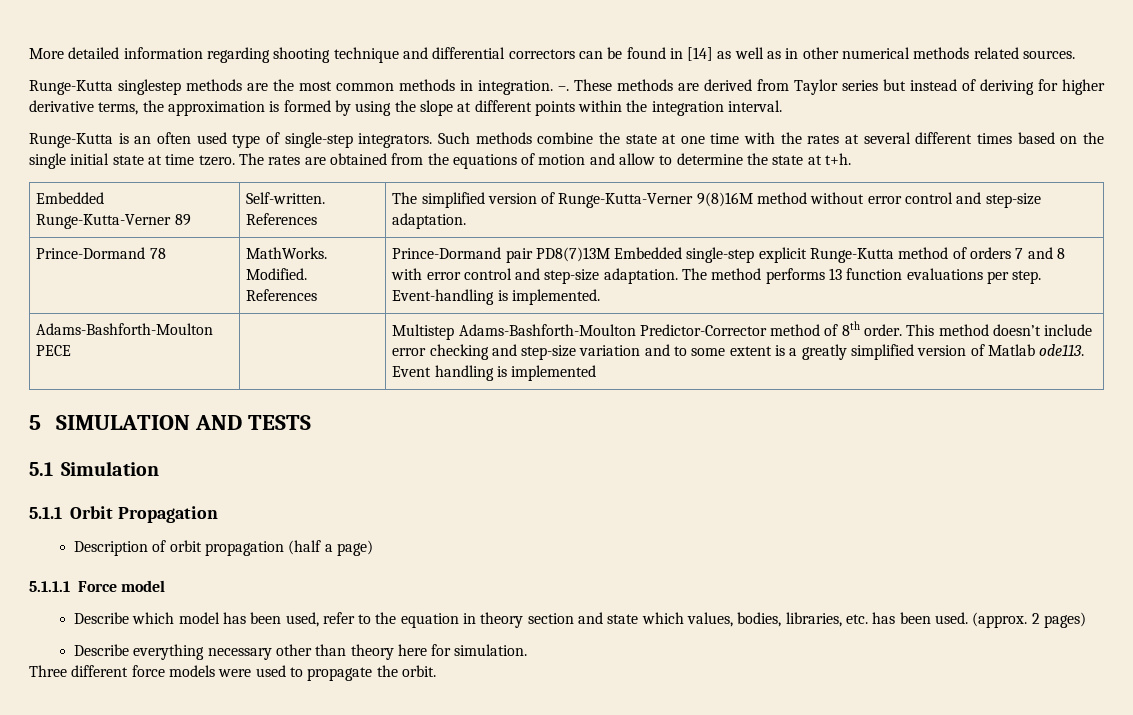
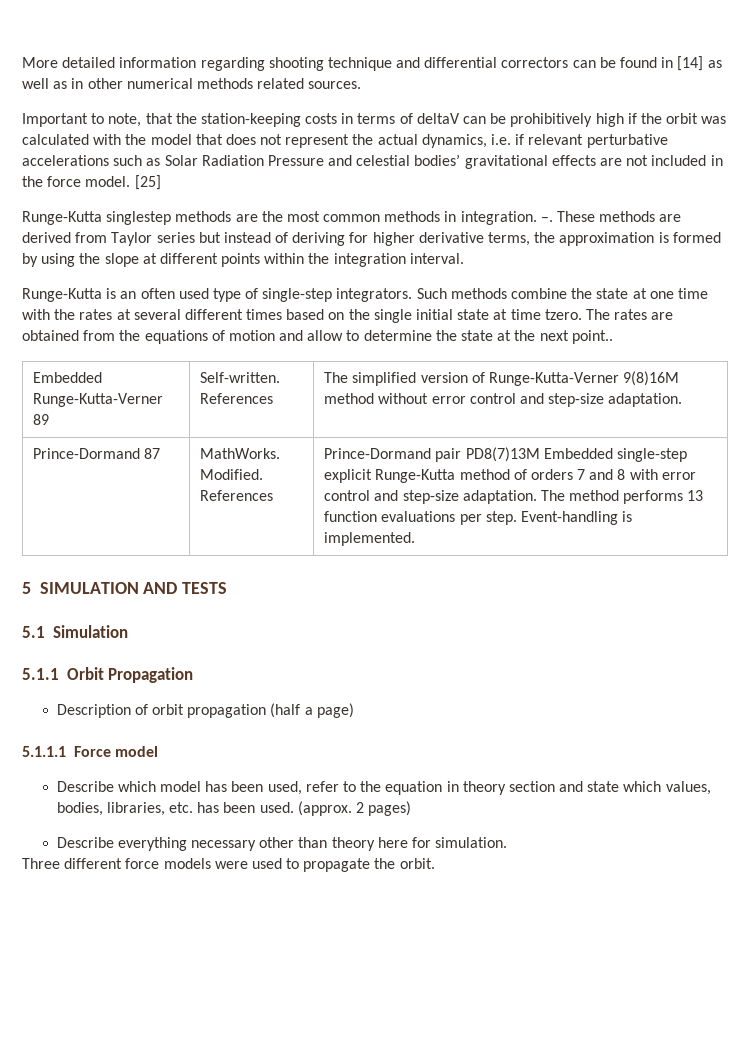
(1076, 54) none -> [22,113,727,127] [22,134,668,148] [22,154,723,169] [22,175,161,190] // Important to note, that the station-keeping costs in terms of deltaV can be prohibitively high if the orbit was calculated with the model that does not represent the actual dynamics, i.e. if relevant perturbative accelerations such as Solar Radiation Pressure and celestial bodies’ gravitational effects are not included in the force model. [25]
[825,153,852,165] t+h. -> [514,330,613,344] the next point..
[149,248,166,259] 78 -> [144,448,161,459] 87
[36,323,214,335] [36,345,72,356] [392,321,1093,340] [392,344,1085,360] [392,365,597,381] // Adams-Bashforth-Moulton PECE | | Multistep Adams-Bashforth-Moulton Predictor-Corrector method of 8th order. This method doesn’t include error checking and step-size variation and to some extent is a greatly simplified version of Matlab ode113. Event handling is implemented -> (416, 539) none

